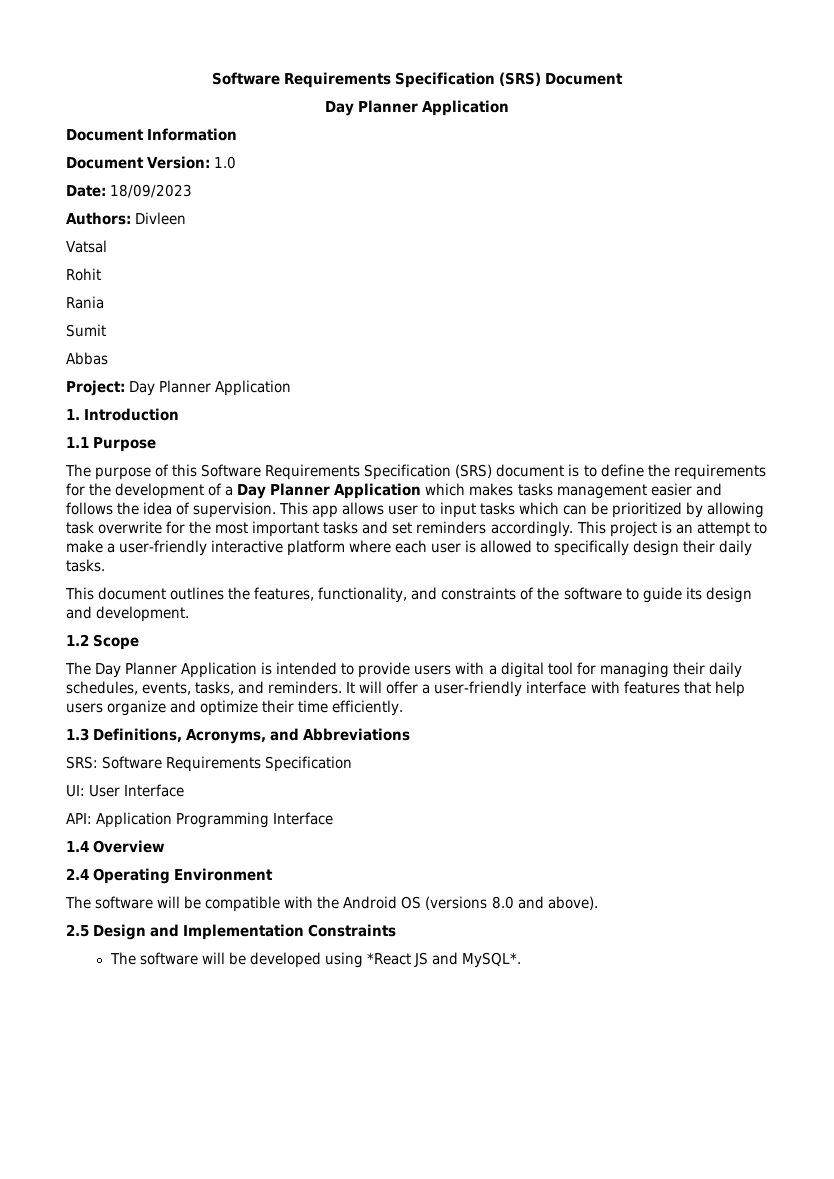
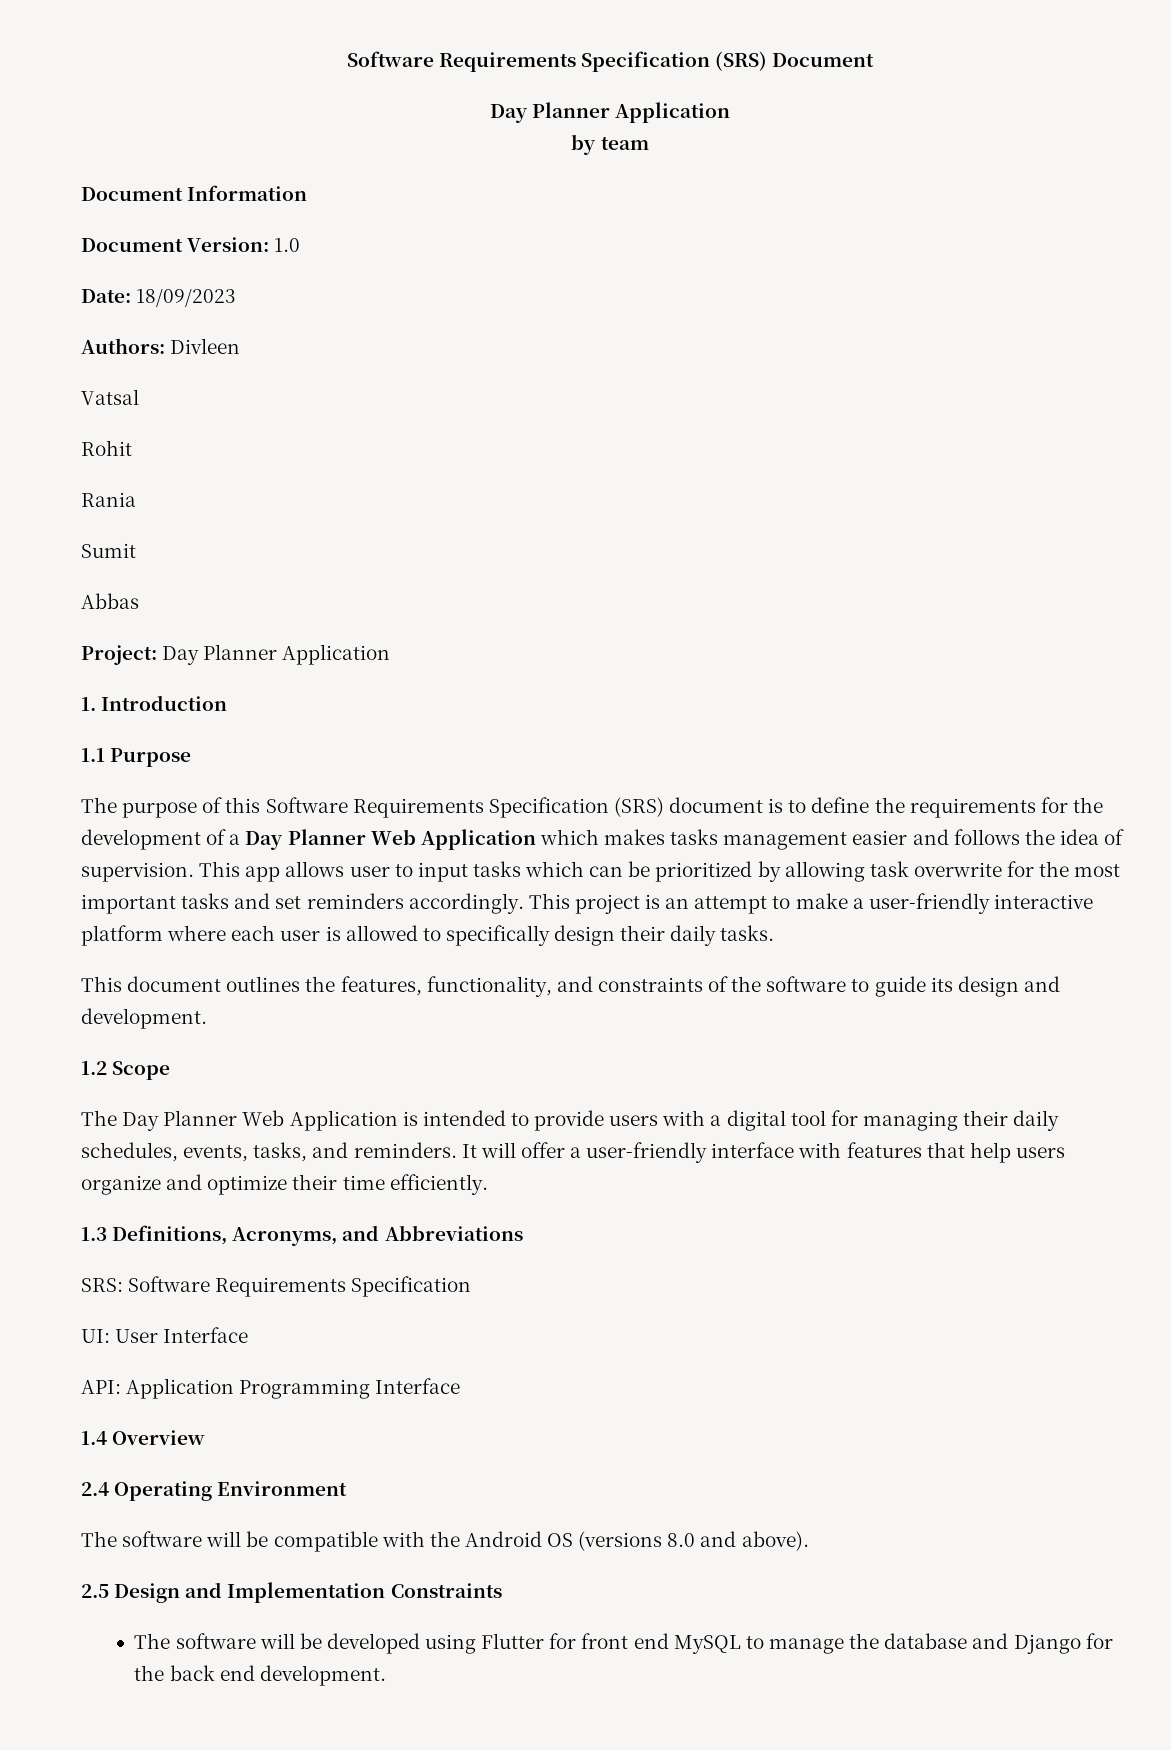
(510, 108) none -> [571,134,649,155] // by team
(331, 489) none -> [370,829,416,845] Web
(178, 668) none -> [242,1110,285,1126] Web
[367,952,522,968] *React JS and MySQL*. -> [481,1633,1113,1654] [134,1665,386,1686] Flutter for front end MySQL to manage the database and Django for the back end development.

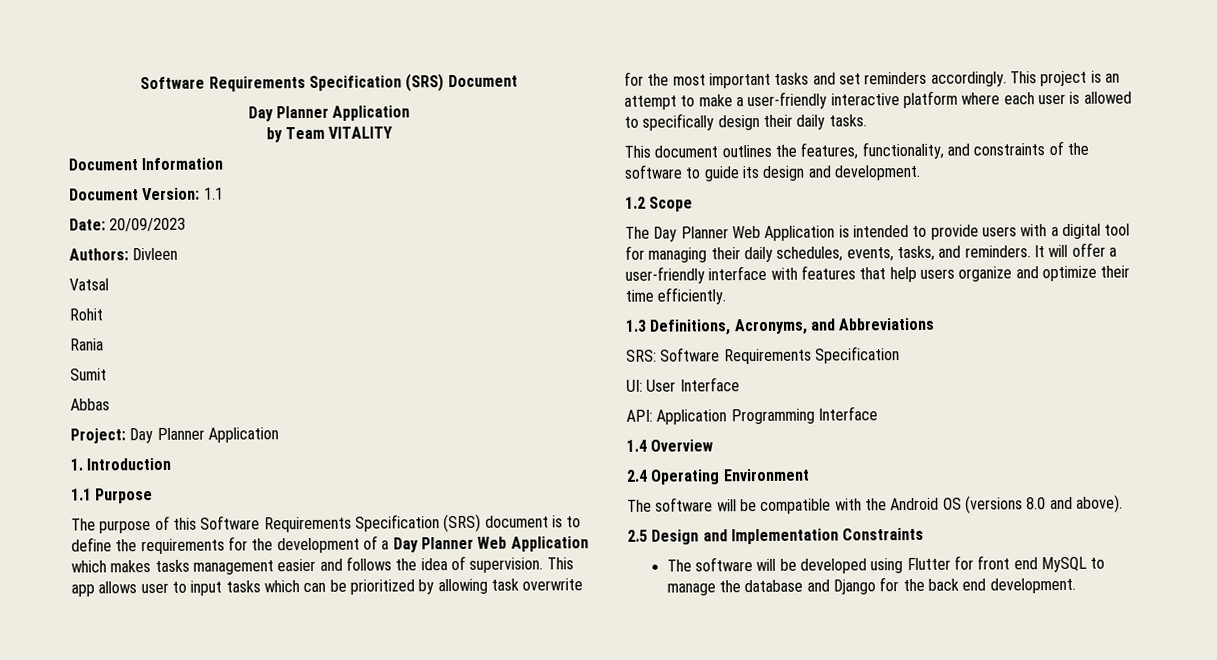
[600,136,649,150] team -> [285,126,394,140] Team VITALITY
[274,238,301,252] 1.0 -> [203,187,224,200] 1.1
[136,289,237,307] 18/09/2023 -> [109,217,187,232] 20/09/2023

